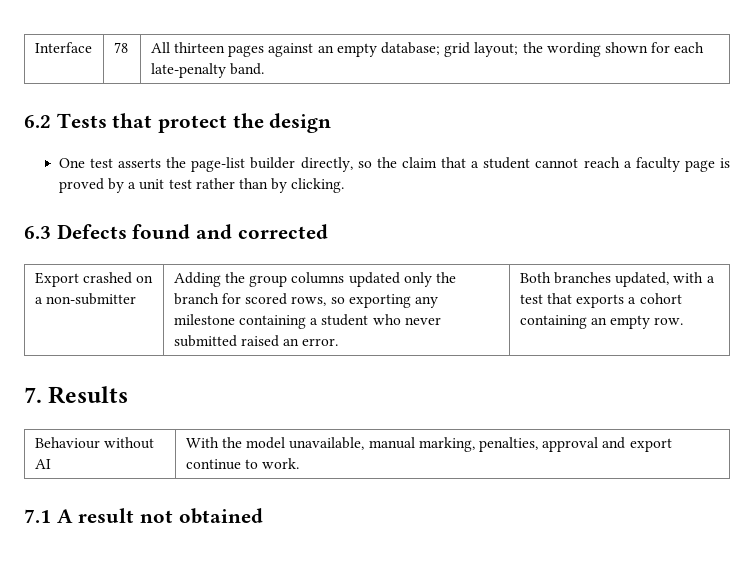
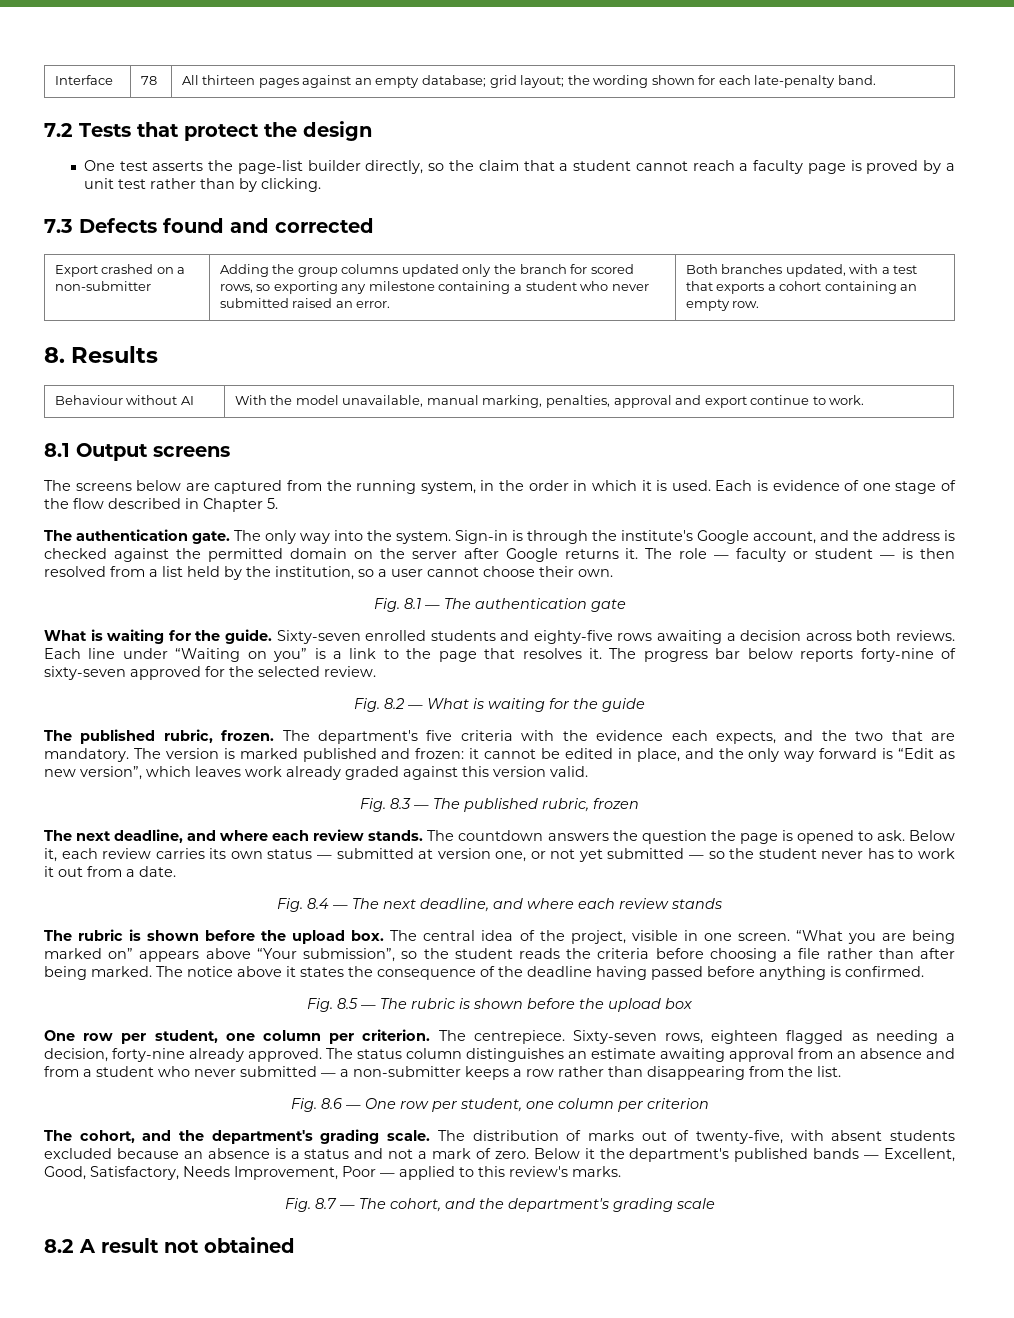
[24,115,51,128] 6.2 -> [44,123,73,137] 7.2
[24,226,51,239] 6.3 -> [44,219,73,233] 7.3
[24,387,42,403] 7. -> [44,347,65,363] 8.
[24,509,51,523] 7.1 -> [44,443,230,461] [44,480,956,494] [44,498,278,512] [44,529,955,544] [44,548,956,562] [44,566,613,580] [373,598,626,612] [44,629,956,644] [44,648,957,662] [44,666,376,680] [354,698,645,712] [44,729,955,744] [44,748,956,762] [44,766,588,780] [360,798,639,812] [44,829,956,844] [44,848,956,862] [44,866,176,877] [277,898,722,912] [44,929,955,944] [44,948,955,962] [44,966,924,980] [307,998,693,1012] [44,1029,955,1044] [44,1048,955,1062] [44,1066,841,1080] [290,1098,709,1112] [44,1129,955,1144] [44,1148,955,1162] [44,1166,621,1180] [284,1198,715,1212] [44,1239,74,1253] 8.1 Output screens // The screens below are captured from the running system, in the order in which it is used. Each is evidence of one stage of the flow described in Chapter 5. // The authentication gate. The only way into the system. Sign-in is through the institute's Google account, and the address is checked against the permitted domain on the server after Google returns it. The role — faculty or student — is then resolved from a list held by the institution, so a user cannot choose their own. // Fig. 8.1 — The authentication gate // What is waiting for the guide. Sixty-seven enrolled students and eighty-five rows awaiting a decision across both reviews. Each line under “Waiting on you” is a link to the page that resolves it. The progress bar below reports forty-nine of sixty-seven approved for the selected review. // Fig. 8.2 — What is waiting for the guide // The published rubric, frozen. The department's five criteria with the evidence each expects, and the two that are mandatory. The version is marked published and frozen: it cannot be edited in place, and the only way forward is “Edit as new version”, which leaves work already graded against this version valid. // Fig. 8.3 — The published rubric, frozen // The next deadline, and where each review stands. The countdown answers the question the page is opened to ask. Below it, each review carries its own status — submitted at version one, or not yet submitted — so the student never has to work it out from a date. // Fig. 8.4 — The next deadline, and where each review stands // The rubric is shown before the upload box. The central idea of the project, visible in one screen. “What you are being marked on” appears above “Your submission”, so the student reads the criteria before choosing a file rather than after being marked. The notice above it states the consequence of the deadline having passed before anything is confirmed. // Fig. 8.5 — The rubric is shown before the upload box // One row per student, one column per criterion. The centrepiece. Sixty-seven rows, eighteen flagged as needing a decision, forty-nine already approved. The status column distinguishes an estimate awaiting approval from an absence and from a student who never submitted — a non-submitter keeps a row rather than disappearing from the list. // Fig. 8.6 — One row per student, one column per criterion // The cohort, and the department's grading scale. The distribution of marks out of twenty-five, with absent students excluded because an absence is a status and not a mark of zero. Below it the department's published bands — Excellent, Good, Satisfactory, Needs Improvement, Poor — applied to this review's marks. // Fig. 8.7 — The cohort, and the department's grading scale // 8.2

